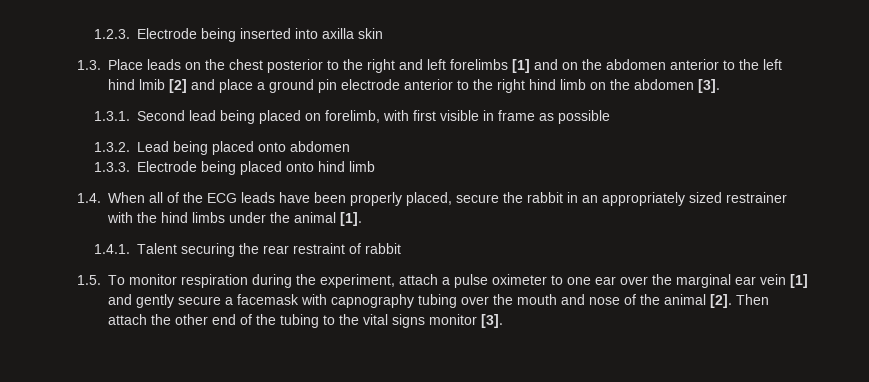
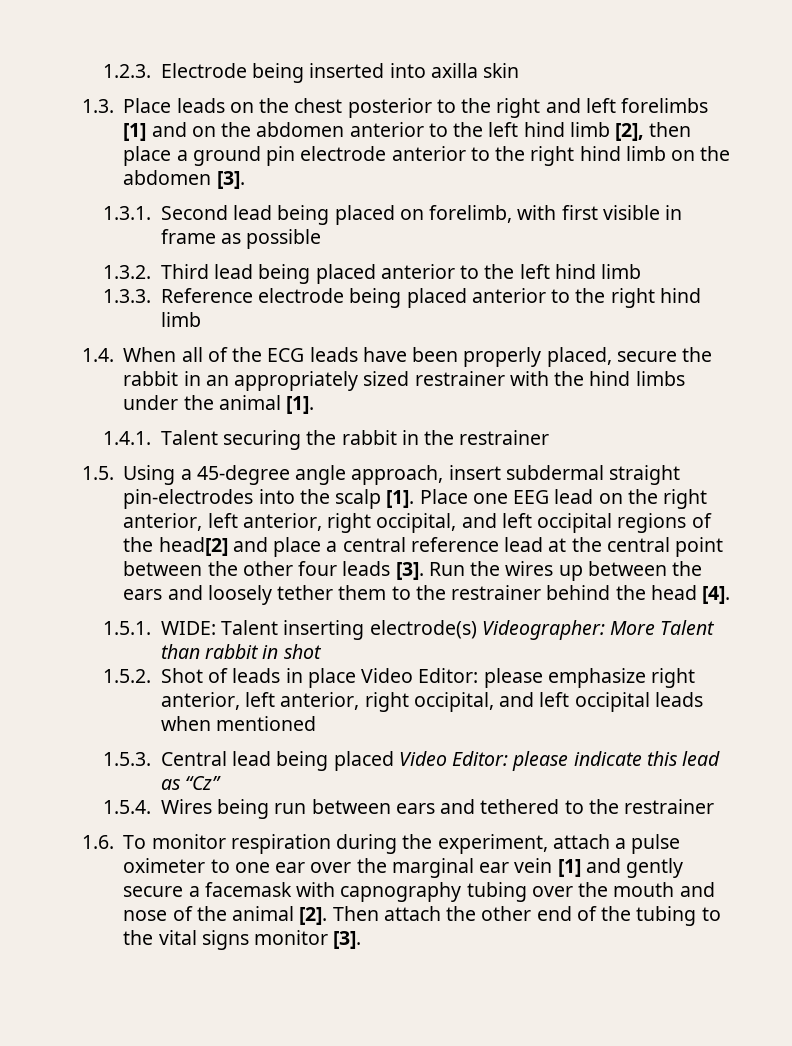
[138,79,215,93] lmib [2] and -> [569,122,692,141] limb [2], then
[136,141,350,155] [93,161,314,175] Lead being placed onto abdomen // 1.3.3. Electrode being placed onto -> [160,264,642,284] [102,288,655,308] Third lead being placed anterior to the left hind limb // 1.3.3. Reference electrode being placed anterior to the right
[262,243,401,254] [76,275,101,285] rear restraint of rabbit // 1.5. -> [341,430,550,445] [81,465,681,485] [123,489,708,509] [123,513,712,533] [123,537,724,557] [123,561,703,581] [123,585,731,605] [102,620,716,640] [160,644,322,659] [102,668,696,688] [160,692,703,712] [160,716,317,731] [102,751,721,771] [160,776,222,790] [102,799,715,819] [81,835,114,849] rabbit in the restrainer // 1.5. Using a 45-degree angle approach, insert subdermal straight pin-electrodes into the scalp [1]. Place one EEG lead on the right anterior, left anterior, right occipital, and left occipital regions of the head[2] and place a central reference lead at the central point between the other four leads [3]. Run the wires up between the ears and loosely tether them to the restrainer behind the head [4]. // 1.5.1. WIDE: Talent inserting electrode(s) Videographer: More Talent than rabbit in shot // 1.5.2. Shot of leads in place Video Editor: please emphasize right anterior, left anterior, right occipital, and left occipital leads when mentioned // 1.5.3. Central lead being placed Video Editor: please indicate this lead as “Cz” // 1.5.4. Wires being run between ears and tethered to the restrainer // 1.6.

